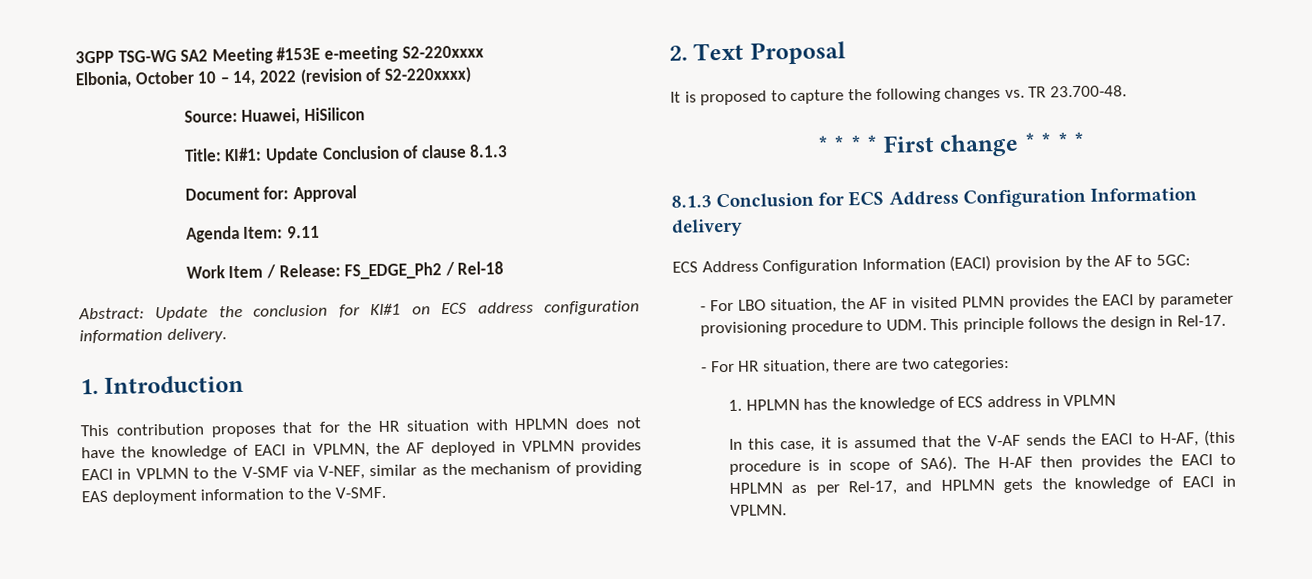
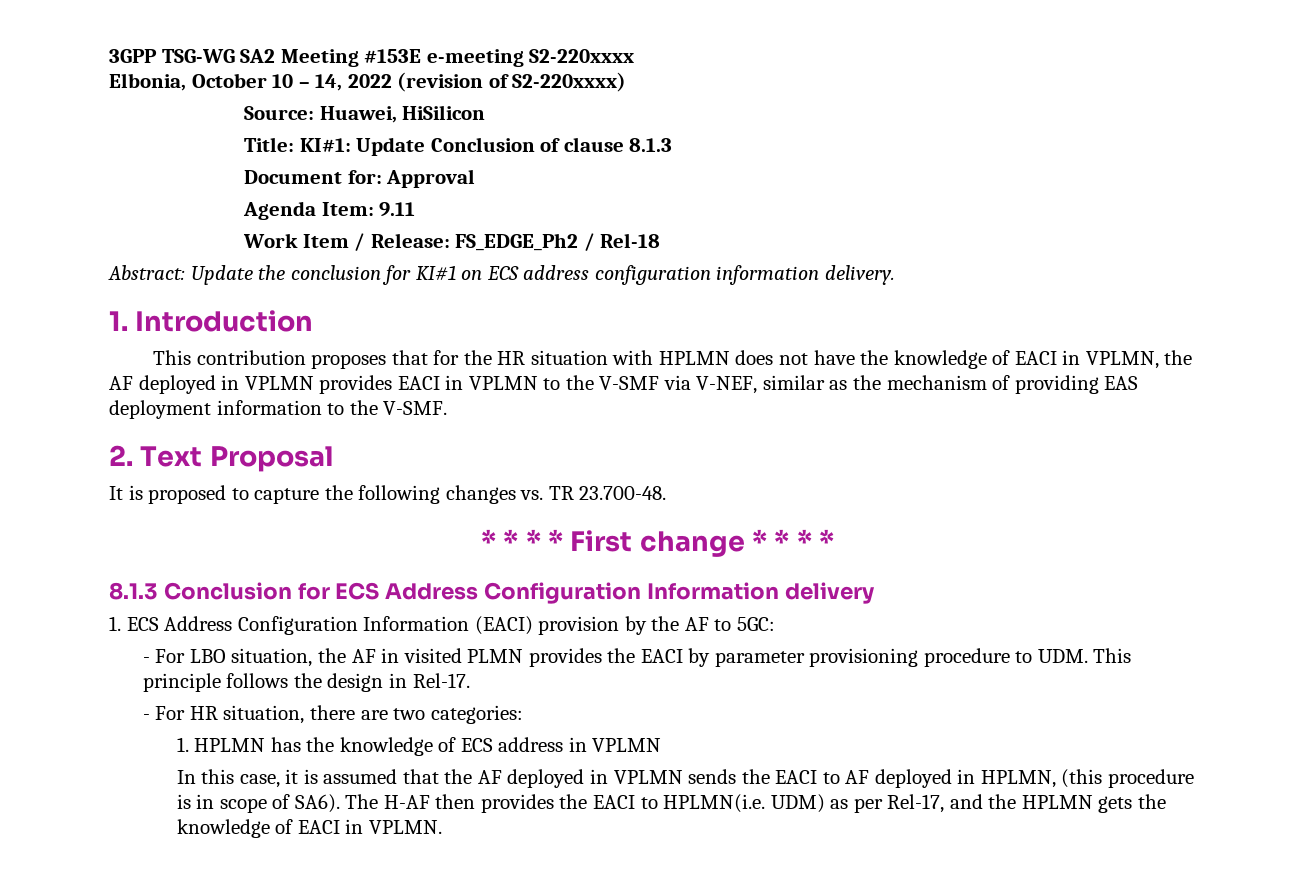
(743, 227) none -> [109,616,121,631] 1.
[986,432,1199,447] V-AF sends the EACI to H-AF, -> [477,769,1056,788] AF deployed in VPLMN sends the EACI to AF deployed in HPLMN,
[728,482,783,494] HPLMN -> [663,794,825,813] HPLMN(i.e. UDM)
(933, 486) none -> [988,794,1017,809] the

